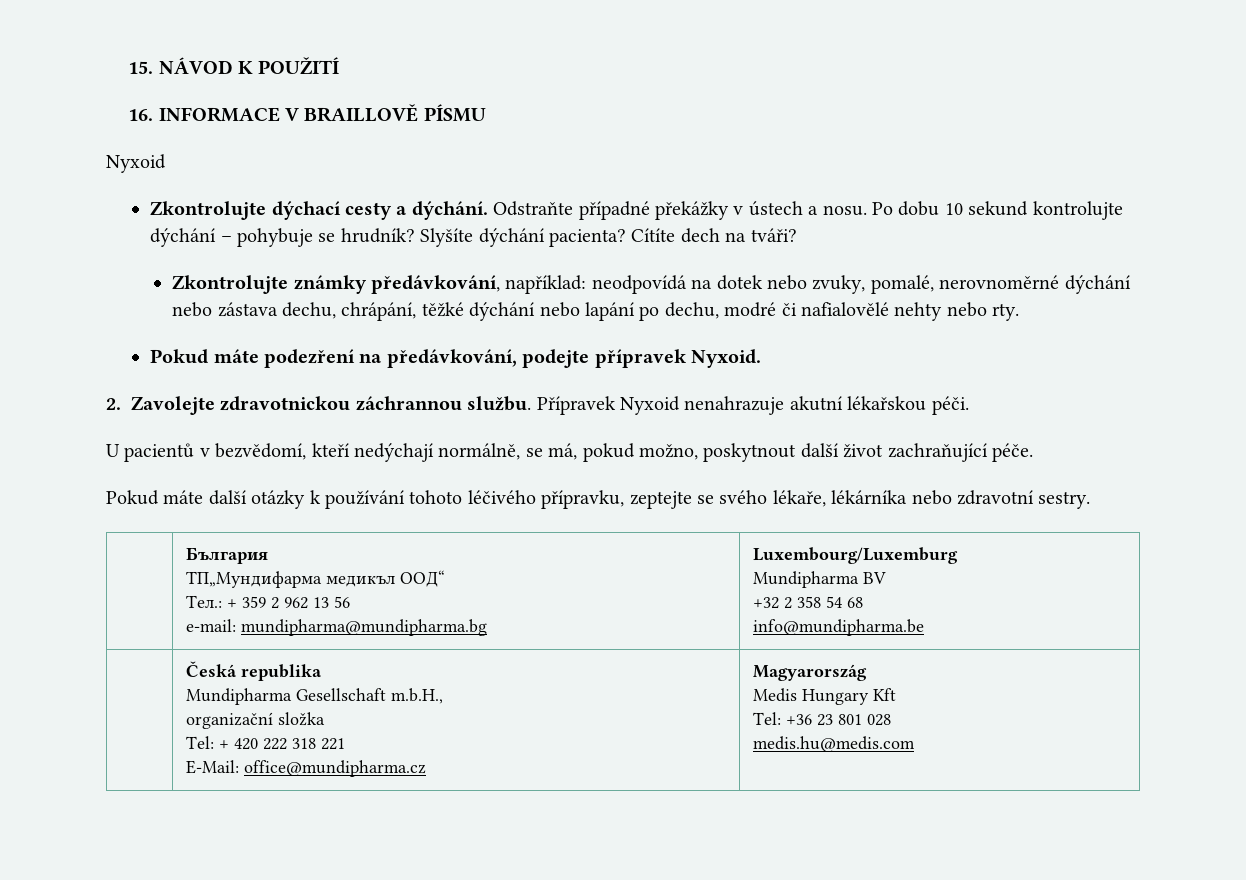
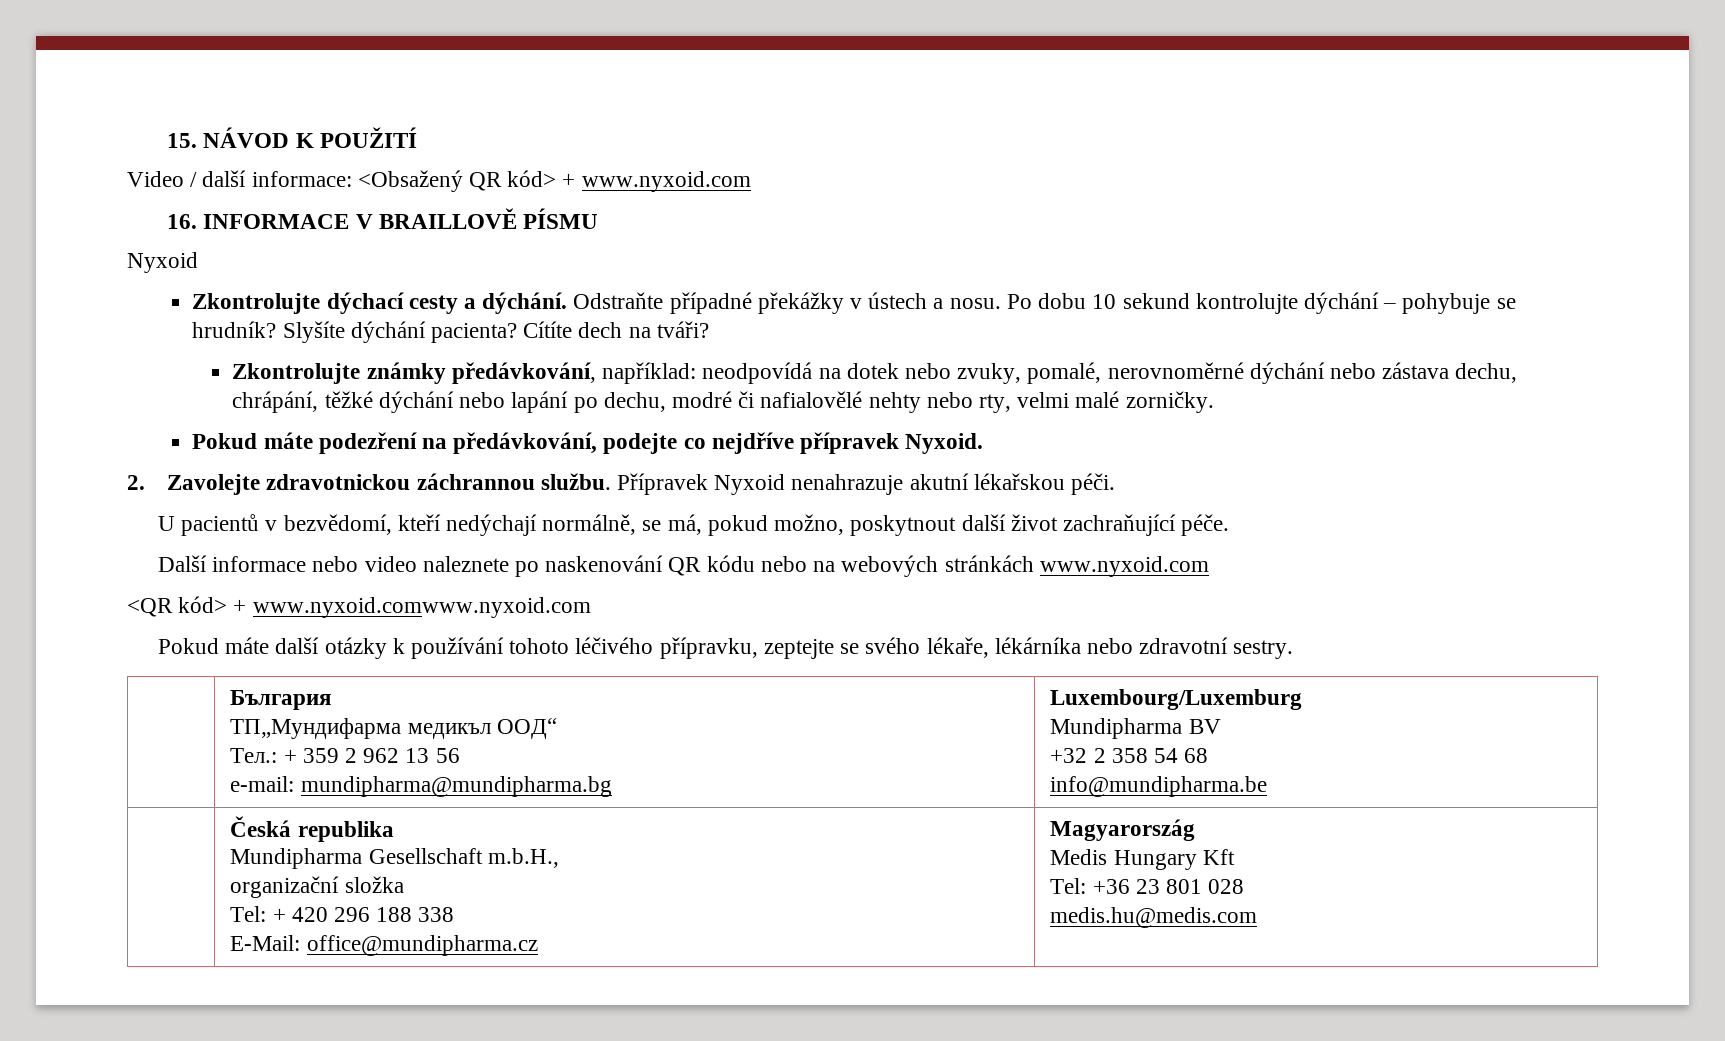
(340, 65) none -> [127,170,751,192] // Video / další informace: <Obsažený QR kód> + www.nyxoid.com
[992,303,1020,321] rty. -> [978,391,1214,413] rty, velmi malé zorničky.
(590, 358) none -> [683,432,794,454] co nejdříve
(1033, 452) none -> [158,555,1209,577] [127,596,591,618] // Další informace nebo video naleznete po naskenování QR kódu nebo na webových stránkách www.nyxoid.com // <QR kód> + www.nyxoid.comwww.nyxoid.com
[263,738,346,750] 222 318 221 -> [334,907,455,922] 296 188 338

